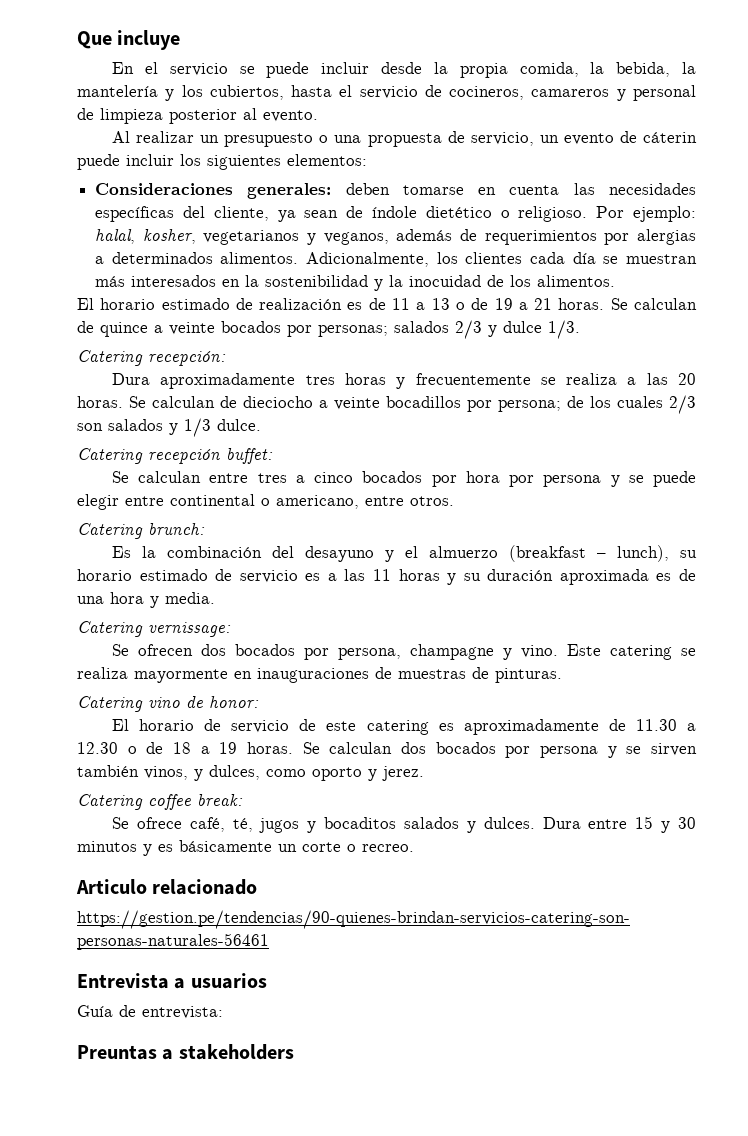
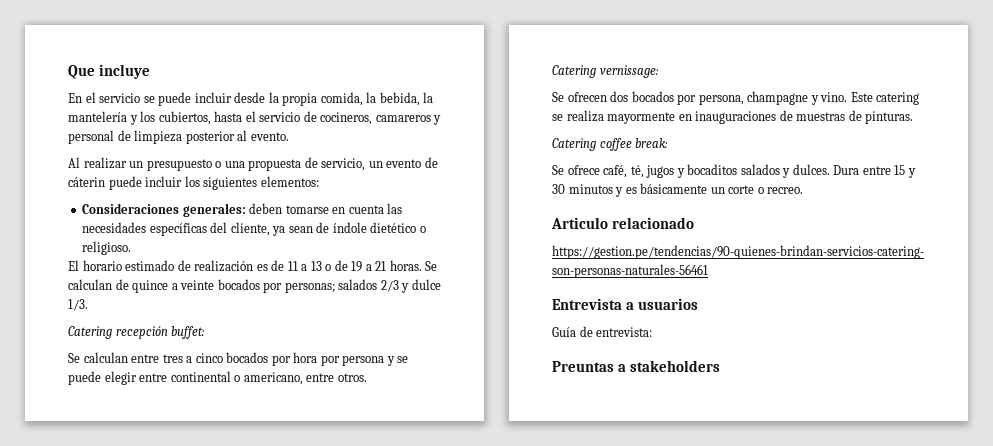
[596,206,696,222] [95,229,696,245] [95,252,697,267] [95,275,616,291] Por ejemplo: halal, kosher, vegetarianos y veganos, además de requerimientos por alergias a determinados alimentos. Adicionalmente, los clientes cada día se muestran más interesados en la sostenibilidad y la inocuidad de los alimentos. -> (132, 248) none
[77,350,226,366] [112,373,696,389] [77,395,696,414] [77,418,261,437] // Catering recepción: // Dura aproximadamente tres horas y frecuentemente se realiza a las 20 horas. Se calculan de dieciocho a veinte bocadillos por persona; de los cuales 2/3 son salados y 1/3 dulce. -> (88, 305) none
[77,523,205,539] [112,545,697,562] [77,569,696,585] [77,592,215,608] // Catering brunch: // Es la combinación del desayuno y el almuerzo (breakfast – lunch), su horario estimado de servicio es a las 11 horas y su duración aproximada es de una hora y media. -> (367, 377) none
[77,696,259,712] [112,719,696,735] [77,742,697,758] [77,765,424,781] // Catering vino de honor: // El horario de servicio de este catering es aproximadamente de 11.30 a 12.30 o de 18 a 19 horas. Se calculan dos bocados por persona y se sirven también vinos, y dulces, como oporto y jerez. -> (914, 117) none

